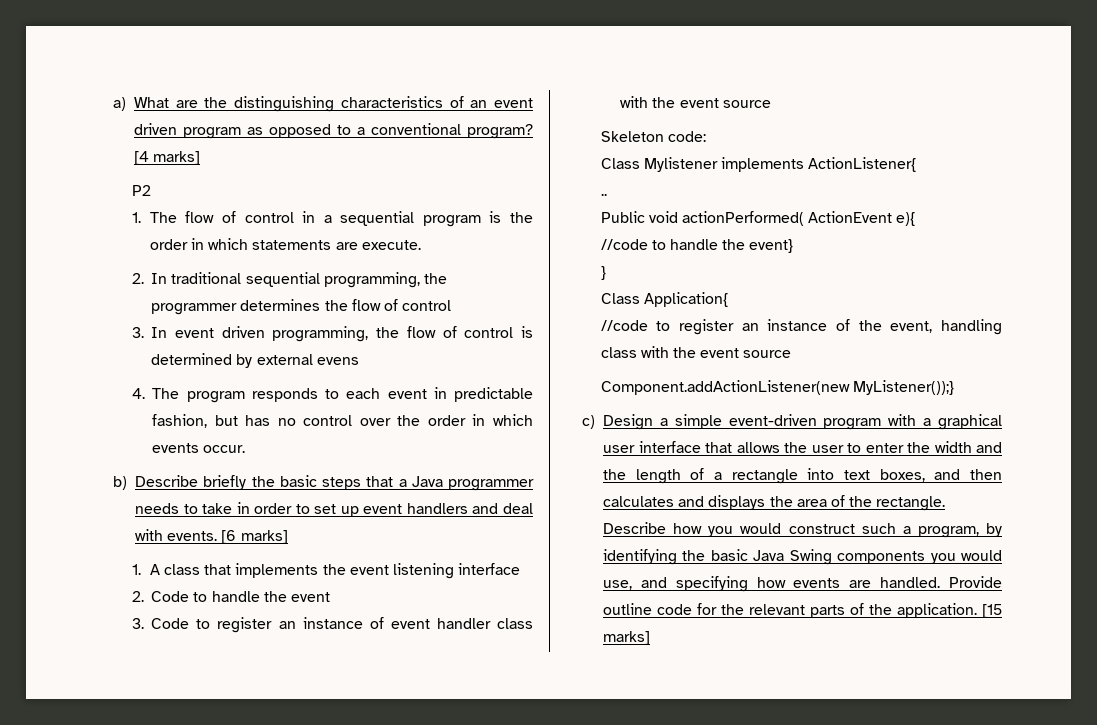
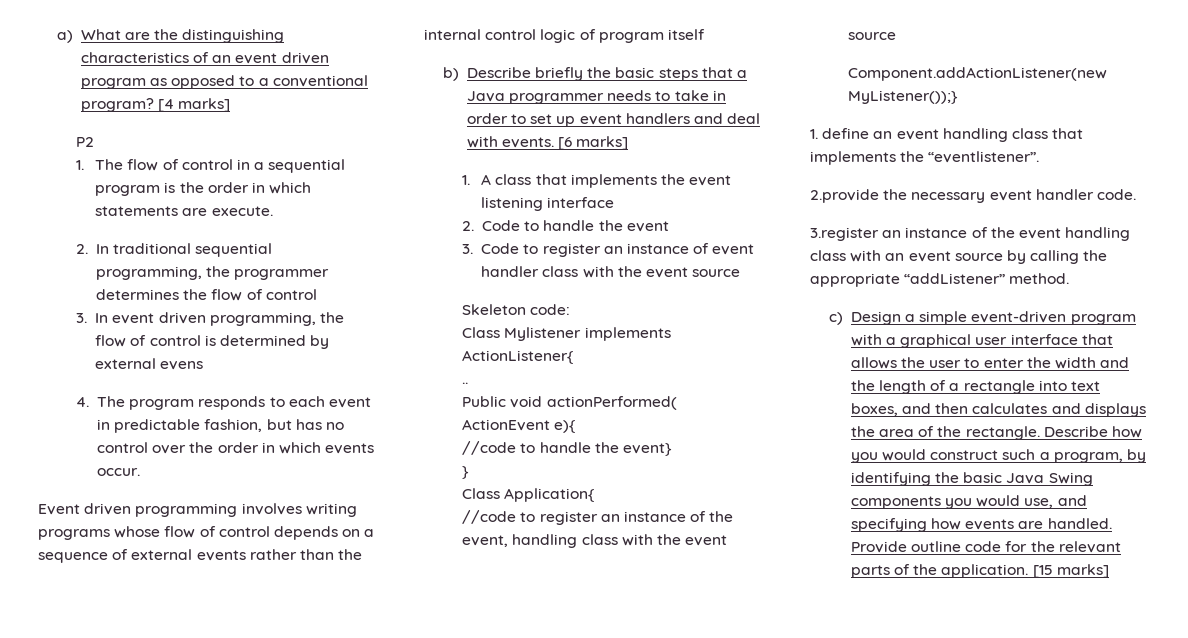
(246, 449) none -> [38,503,357,517] [38,526,375,540] [38,549,363,563] [424,29,705,43] // Event driven programming involves writing programs whose flow of control depends on a sequence of external events rather than the internal control logic of program itself
(954, 387) none -> [810,128,1084,142] [810,151,1040,165] [810,189,1136,203] [810,227,1131,241] [810,250,1108,264] [810,273,1070,287] // 1. define an event handling class that implements the “eventlistener”. // 2.provide the necessary event handler code. // 3.register an instance of the event handling class with an event source by calling the appropriate “addListener” method.

